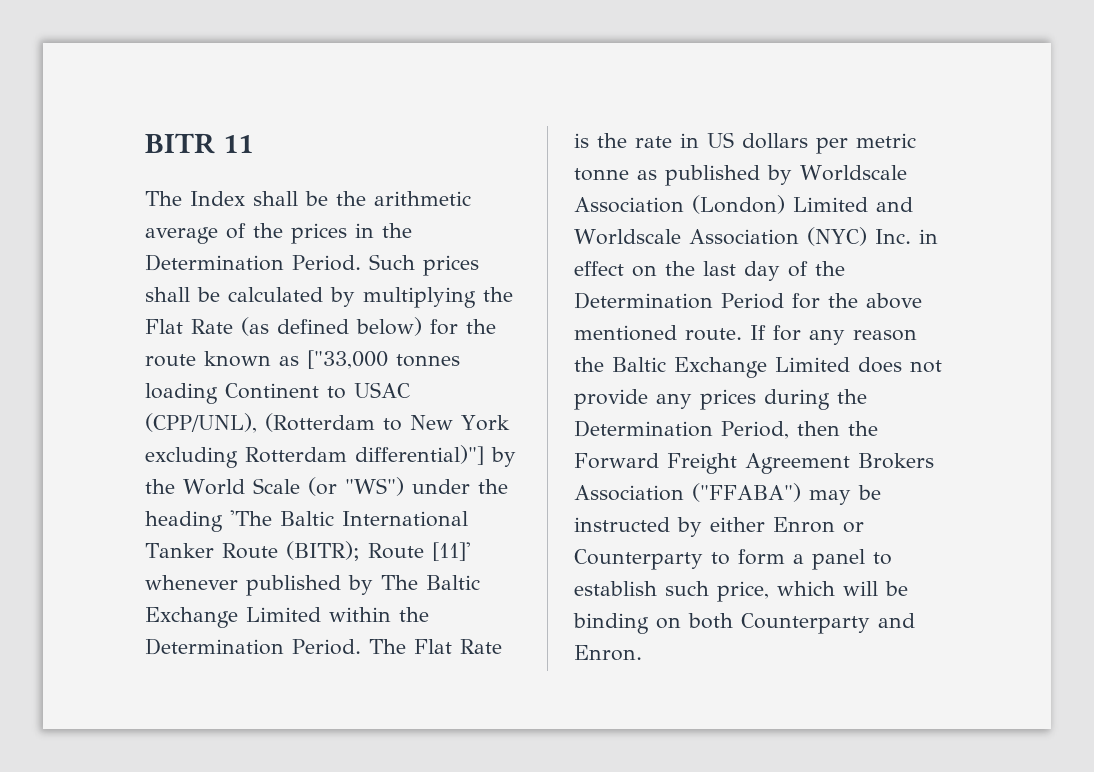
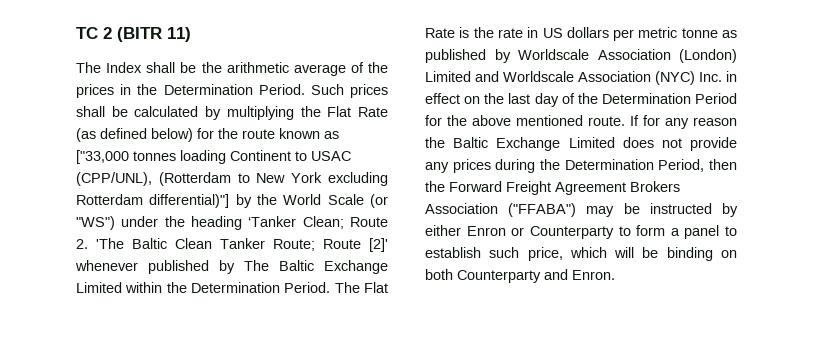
[145,133,253,154] BITR 11 -> [76,27,191,42] TC 2 (BITR 11)
[230,510,468,527] [145,541,471,561] 'The Baltic International Tanker Route (BITR); Route [11]' -> [248,216,388,229] [76,238,388,252] ‘Tanker Clean; Route 2. 'The Baltic Clean Tanker Route; Route [2]'

